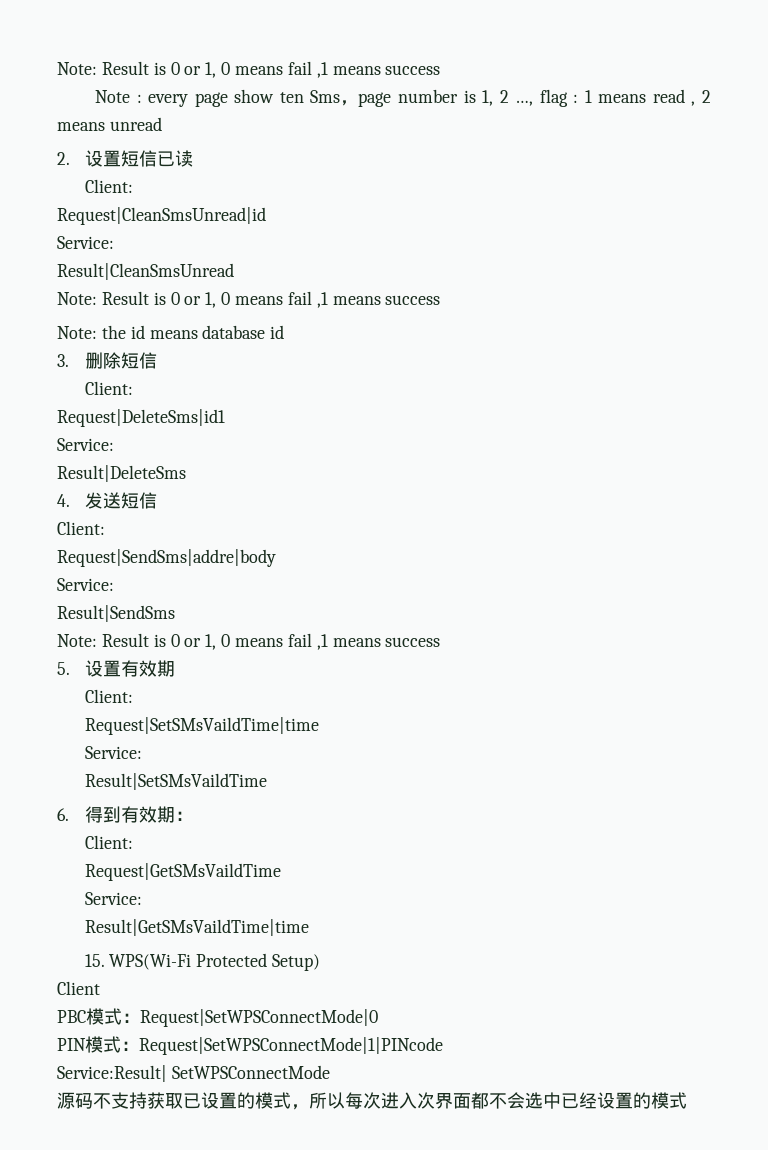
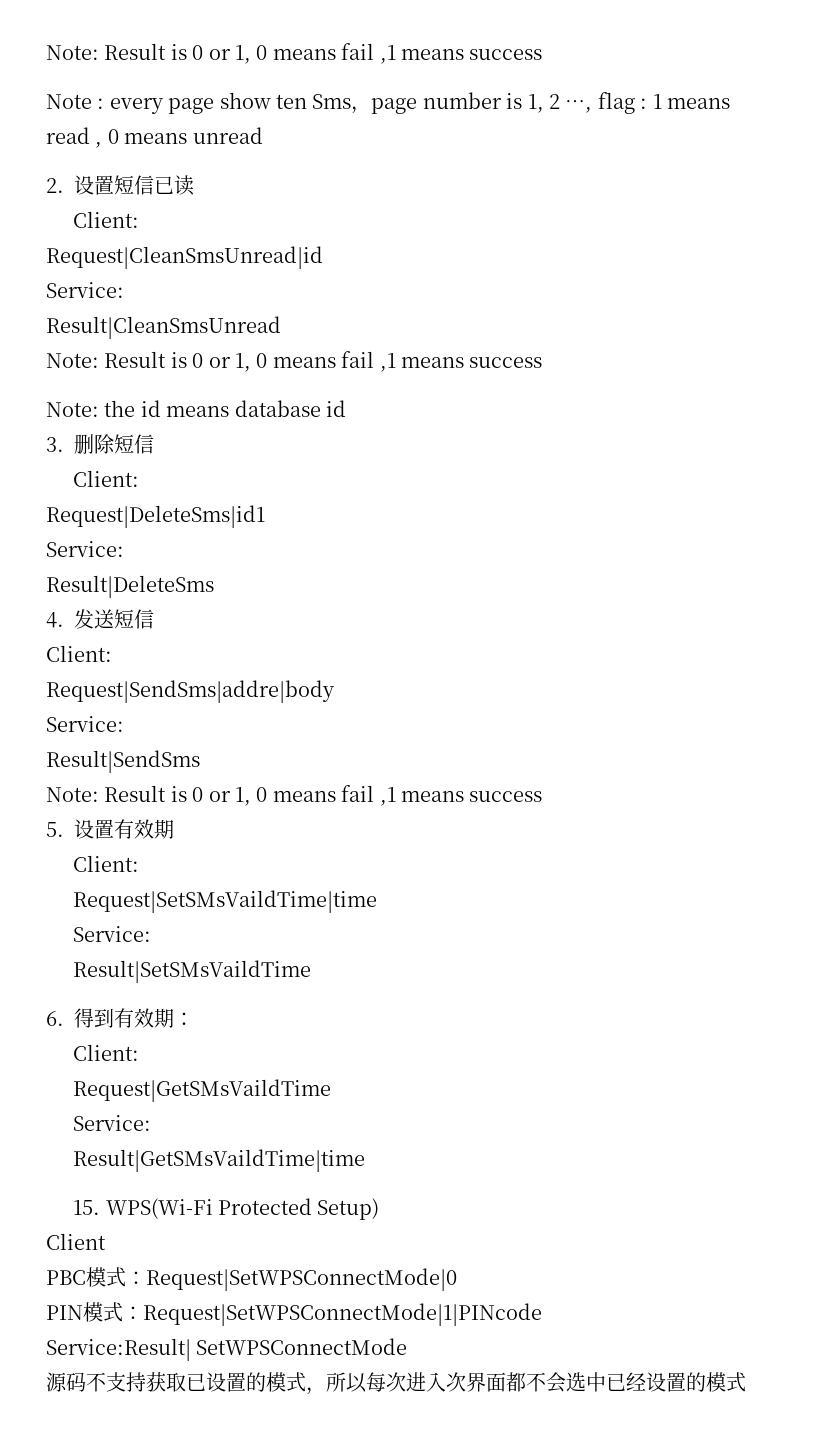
[701,90,711,103] 2 -> [107,129,119,144] 0

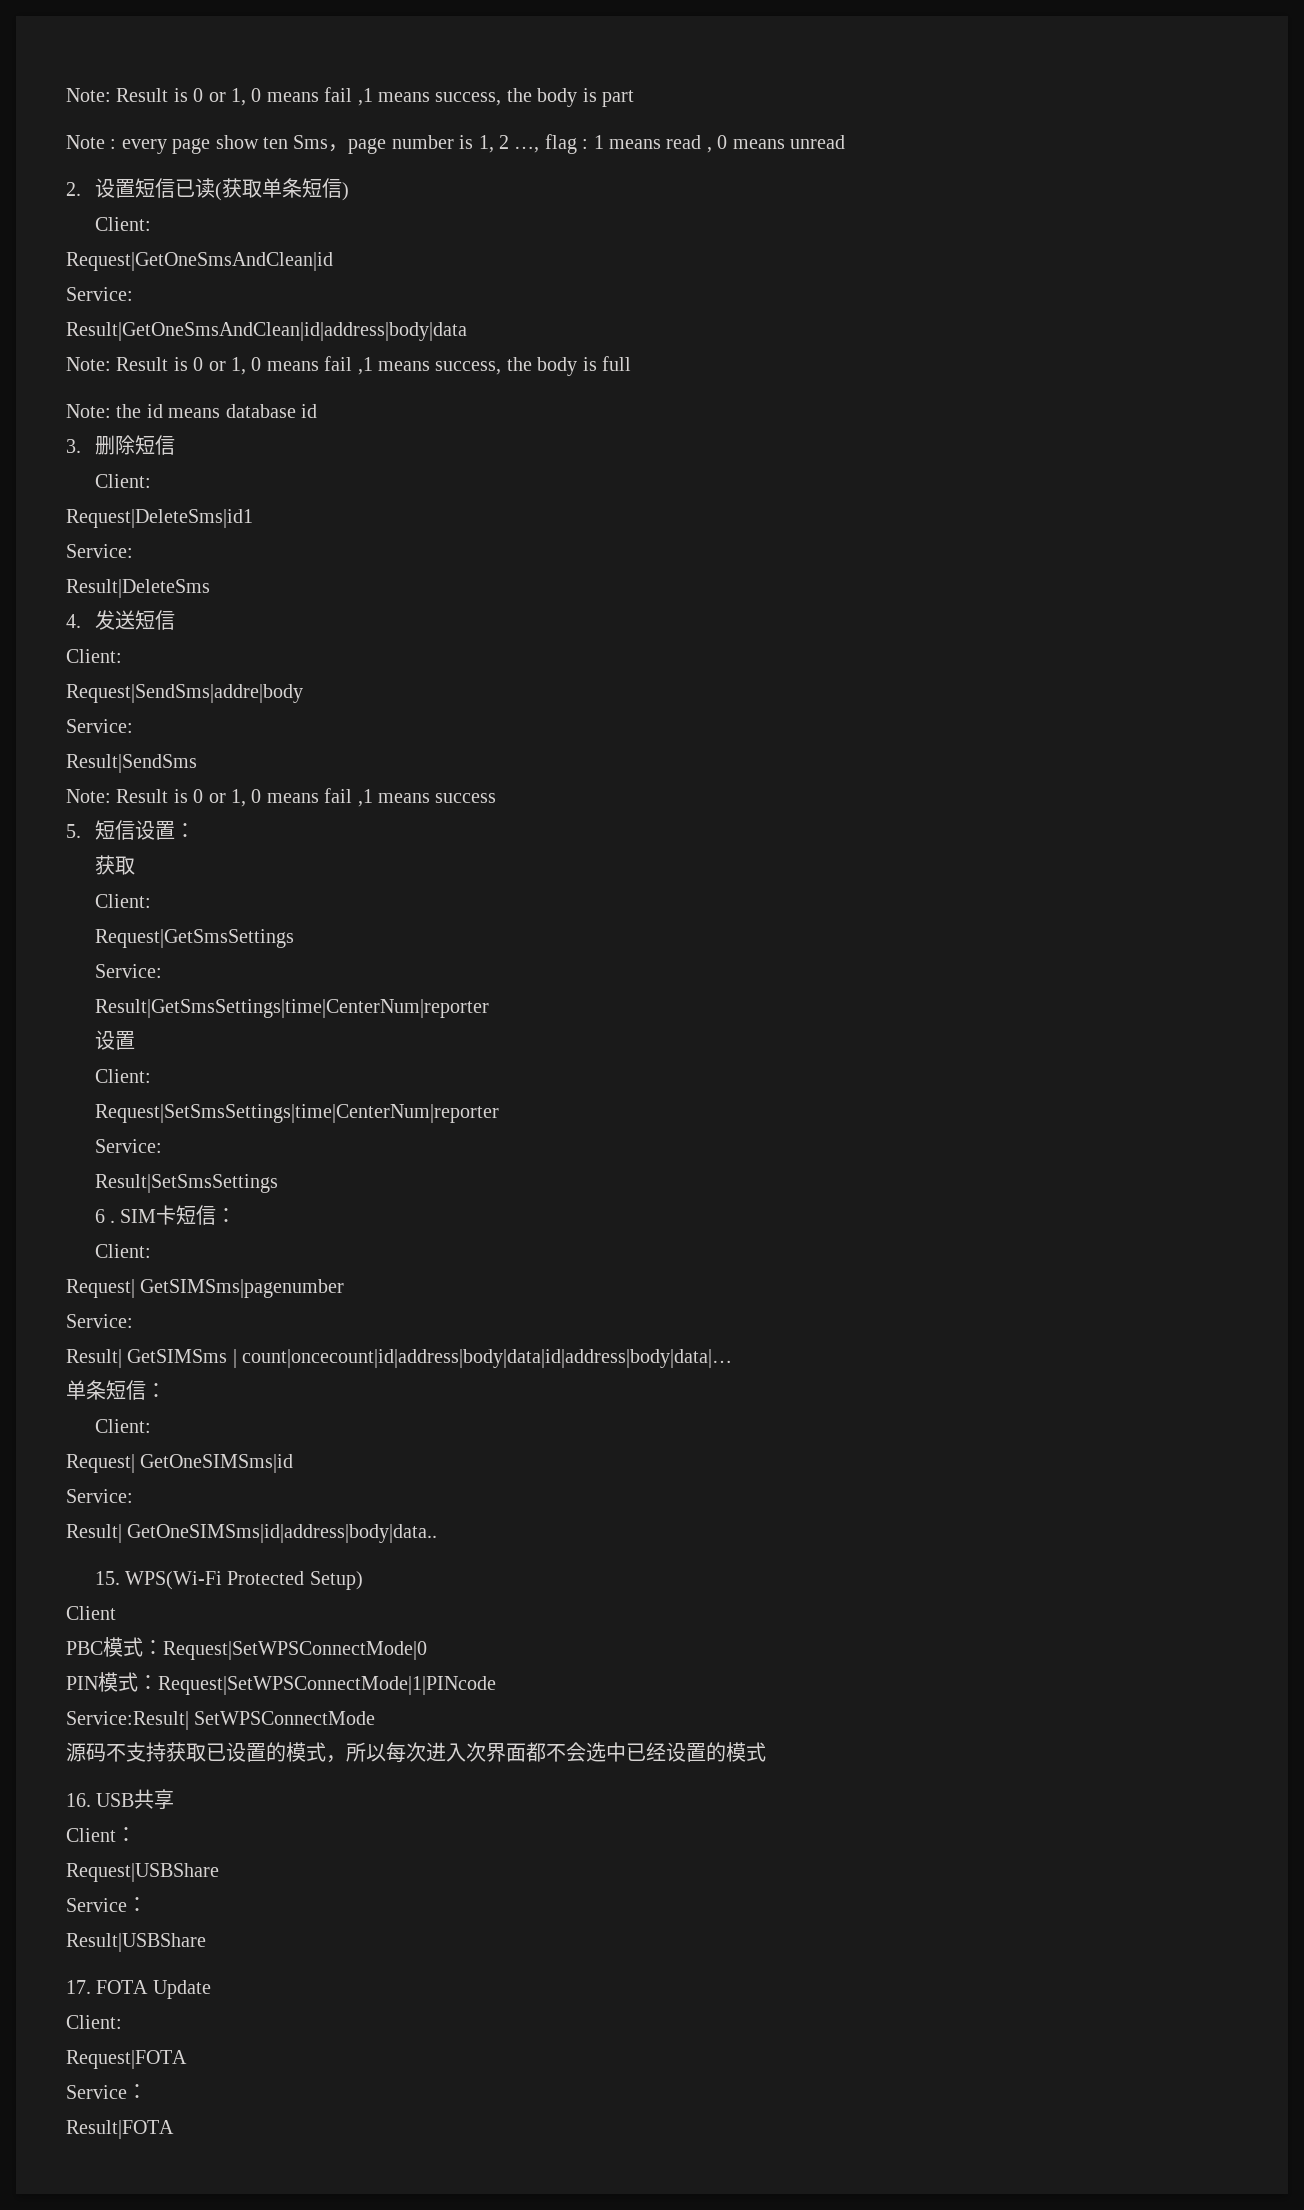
[469,49,543,60] success -> [435,88,634,107] success, the body is part
[73,211,140,228] [46,246,323,269] [46,282,124,298] [46,316,281,339] // Client: // Request|CleanSmsUnread|id // Service: // Result|CleanSmsUnread -> [214,178,349,201] [94,217,151,231] [66,252,333,271] [66,287,133,301] [66,322,467,341] (获取单条短信) // Client: // Request|GetOneSmsAndClean|id // Service: // Result|GetOneSmsAndClean|id|address|body|data
[469,357,543,368] success -> [435,356,631,376] success, the body is full
[74,819,174,839] [73,855,140,872] [73,890,378,913] [73,926,152,942] [73,960,312,983] [46,1008,194,1028] [73,1044,140,1061] [73,1079,332,1102] [73,1115,152,1131] [73,1149,366,1172] 设置有效期 // Client: // Request|SetSMsVaildTime|time // Service: // Result|SetSMsVaildTime // 6.得到有效期： // Client: // Request|GetSMsVaildTime // Service: // Result|GetSMsVaildTime|time -> [94,820,195,840] [94,855,135,875] [94,894,151,908] [94,929,294,948] [94,964,162,978] [94,999,489,1018] [94,1030,135,1050] [94,1069,151,1083] [94,1104,499,1123] [94,1139,162,1153] [94,1174,278,1193] [94,1205,237,1225] [94,1244,151,1258] [66,1279,345,1298] [66,1314,133,1328] [66,1349,733,1368] [66,1380,166,1400] [94,1419,151,1433] [66,1454,294,1473] [66,1489,133,1503] [66,1524,438,1543] 短信设置： // 获取 // Client: // Request|GetSmsSettings // Service: // Result|GetSmsSettings|time|CenterNum|reporter // 设置 // Client: // Request|SetSmsSettings|time|CenterNum|reporter // Service: // Result|SetSmsSettings // 6 . SIM卡短信： // Client: // Request| GetSIMSms|pagenumber // Service: // Result| GetSIMSms | count|oncecount|id|address|body|data|id|address|body|data|… // 单条短信： // Client: // Request| GetOneSIMSms|id // Service: // Result| GetOneSIMSms|id|address|body|data..
(746, 1382) none -> [66,1789,175,1810] [66,1827,136,1842] [66,1863,219,1882] [66,1897,147,1912] [66,1933,206,1952] [66,1980,211,1999] [66,2015,122,2029] [66,2050,187,2069] [66,2084,147,2099] [66,2120,174,2139] // 16. USB共享 // Client： // Request|USBShare // Service： // Result|USBShare // 17. FOTA Update // Client: // Request|FOTA // Service： // Result|FOTA

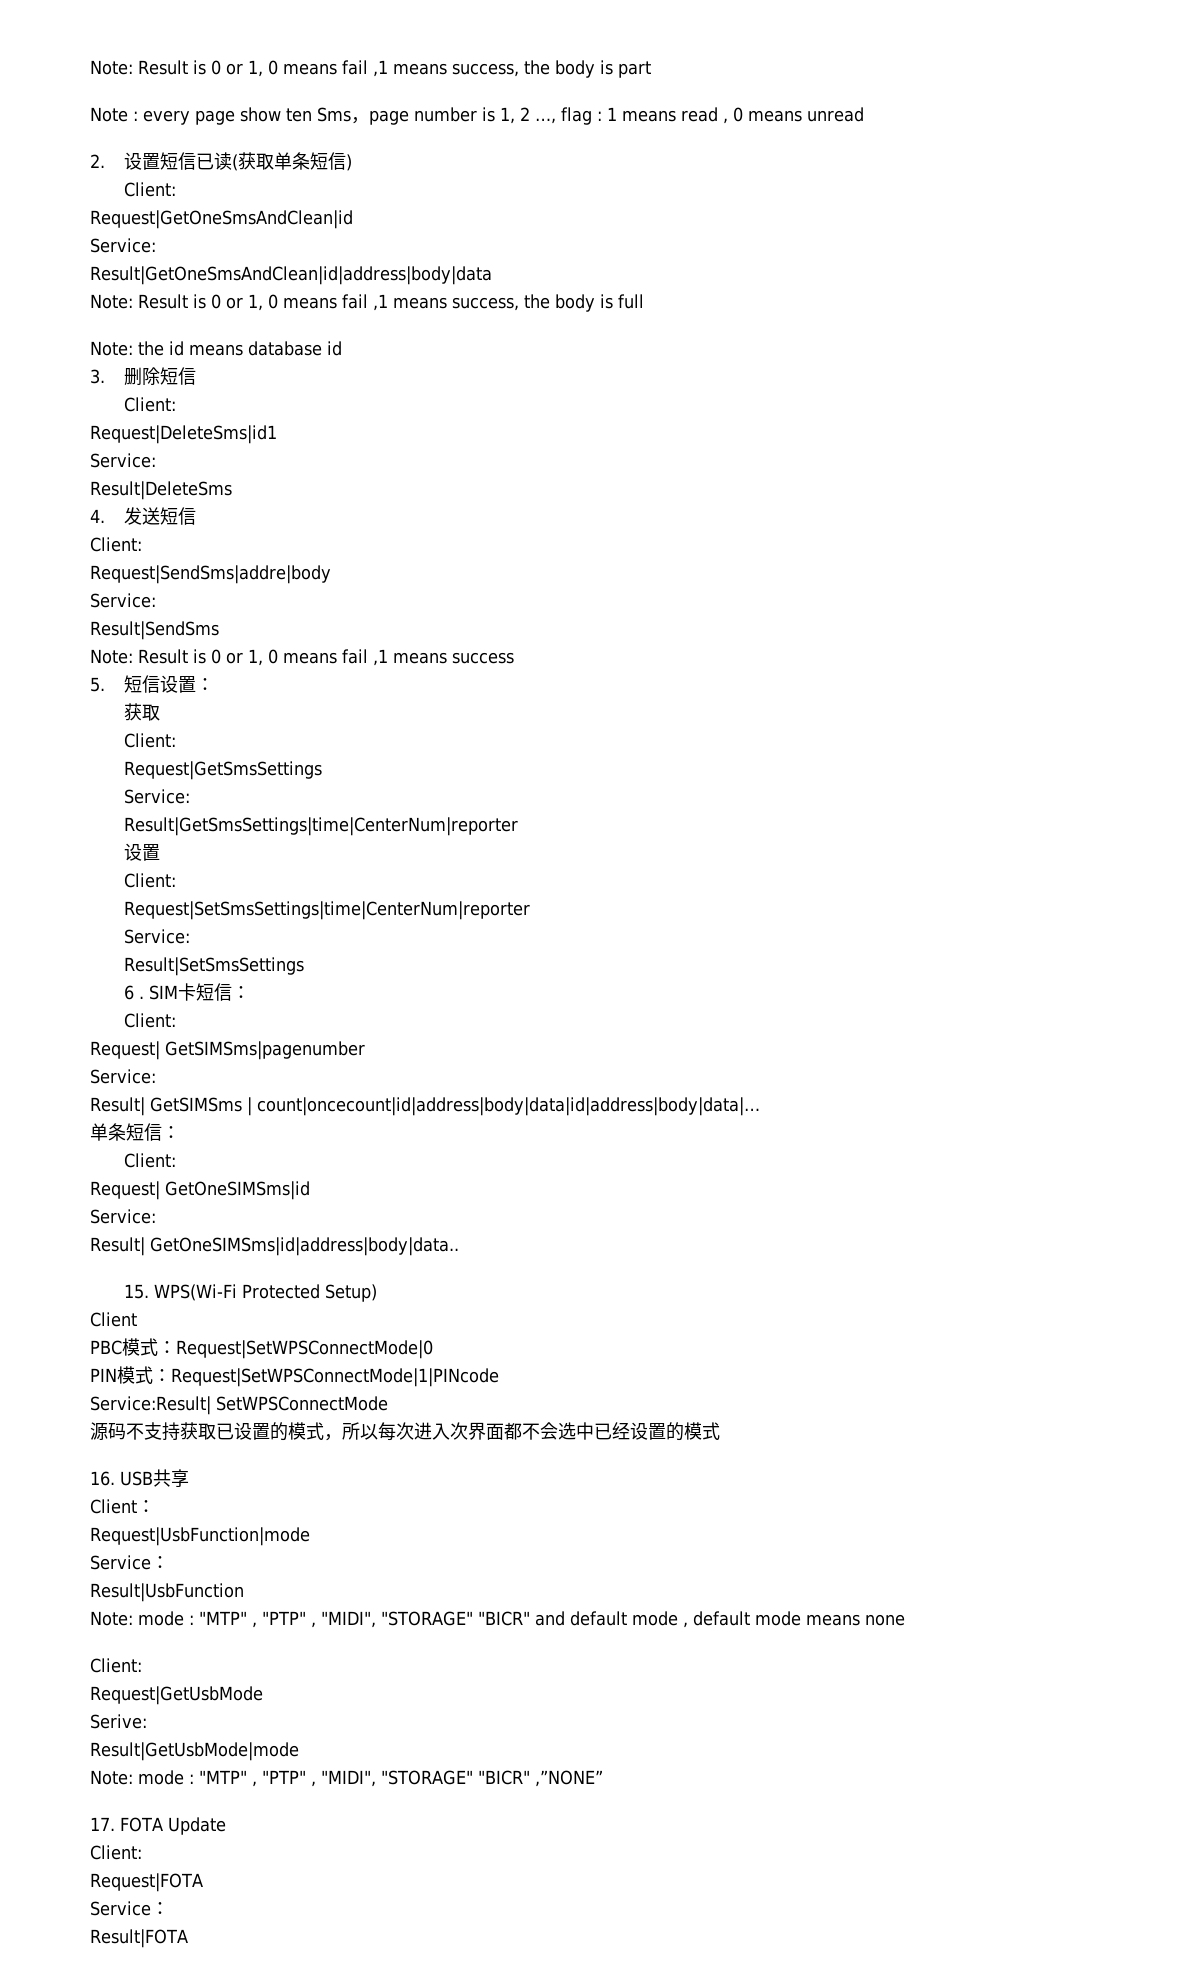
[66,1863,219,1882] [66,1897,147,1912] [66,1933,206,1952] Request|USBShare // Service： // Result|USBShare -> [90,1527,310,1546] [90,1555,169,1570] [90,1583,244,1602] [90,1611,905,1628] [90,1658,142,1673] [90,1686,263,1705] [90,1714,147,1729] [90,1742,299,1761] [90,1770,603,1787] Request|UsbFunction|mode // Service： // Result|UsbFunction // Note: mode : "MTP" , "PTP" , "MIDI", "STORAGE" "BICR" and default mode , default mode means none // Client: // Request|GetUsbMode // Serive: // Result|GetUsbMode|mode // Note: mode : "MTP" , "PTP" , "MIDI", "STORAGE" "BICR" ,”NONE”

